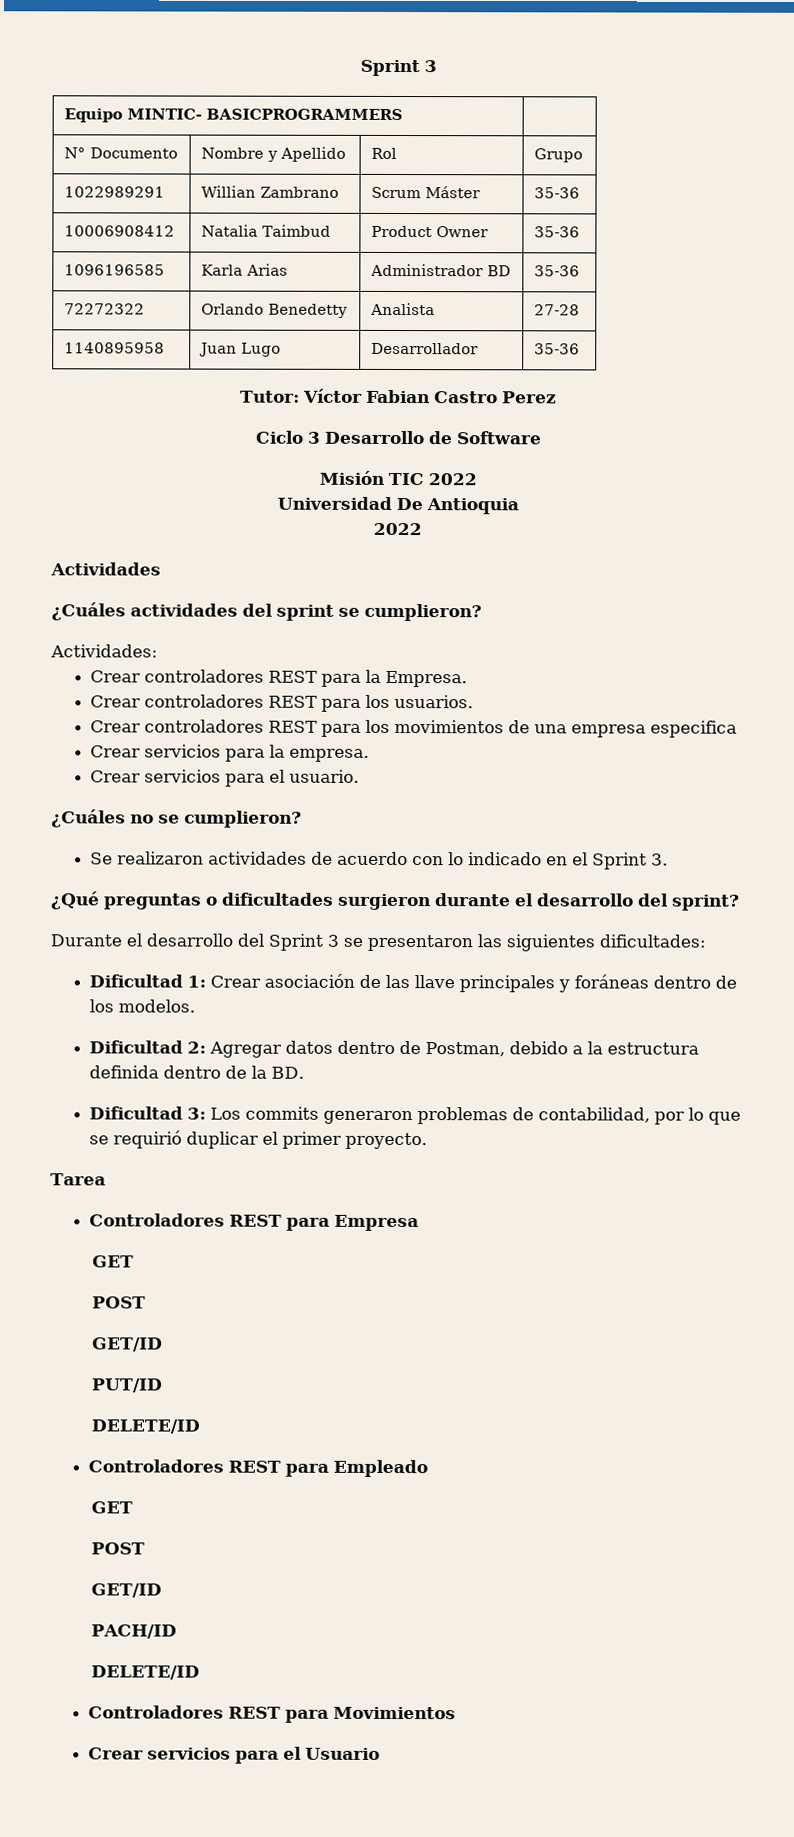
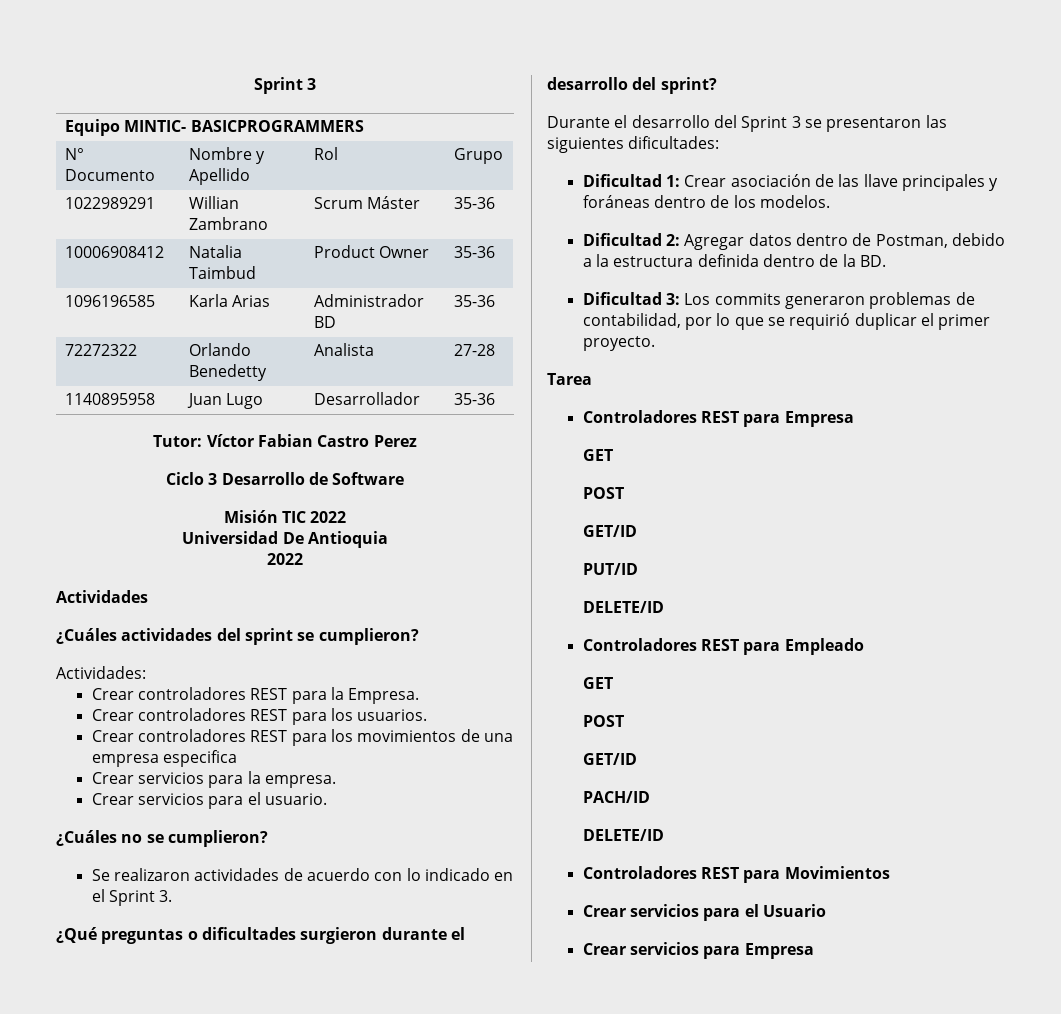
(381, 1753) none -> [582,942,814,959] // Crear servicios para Empresa

